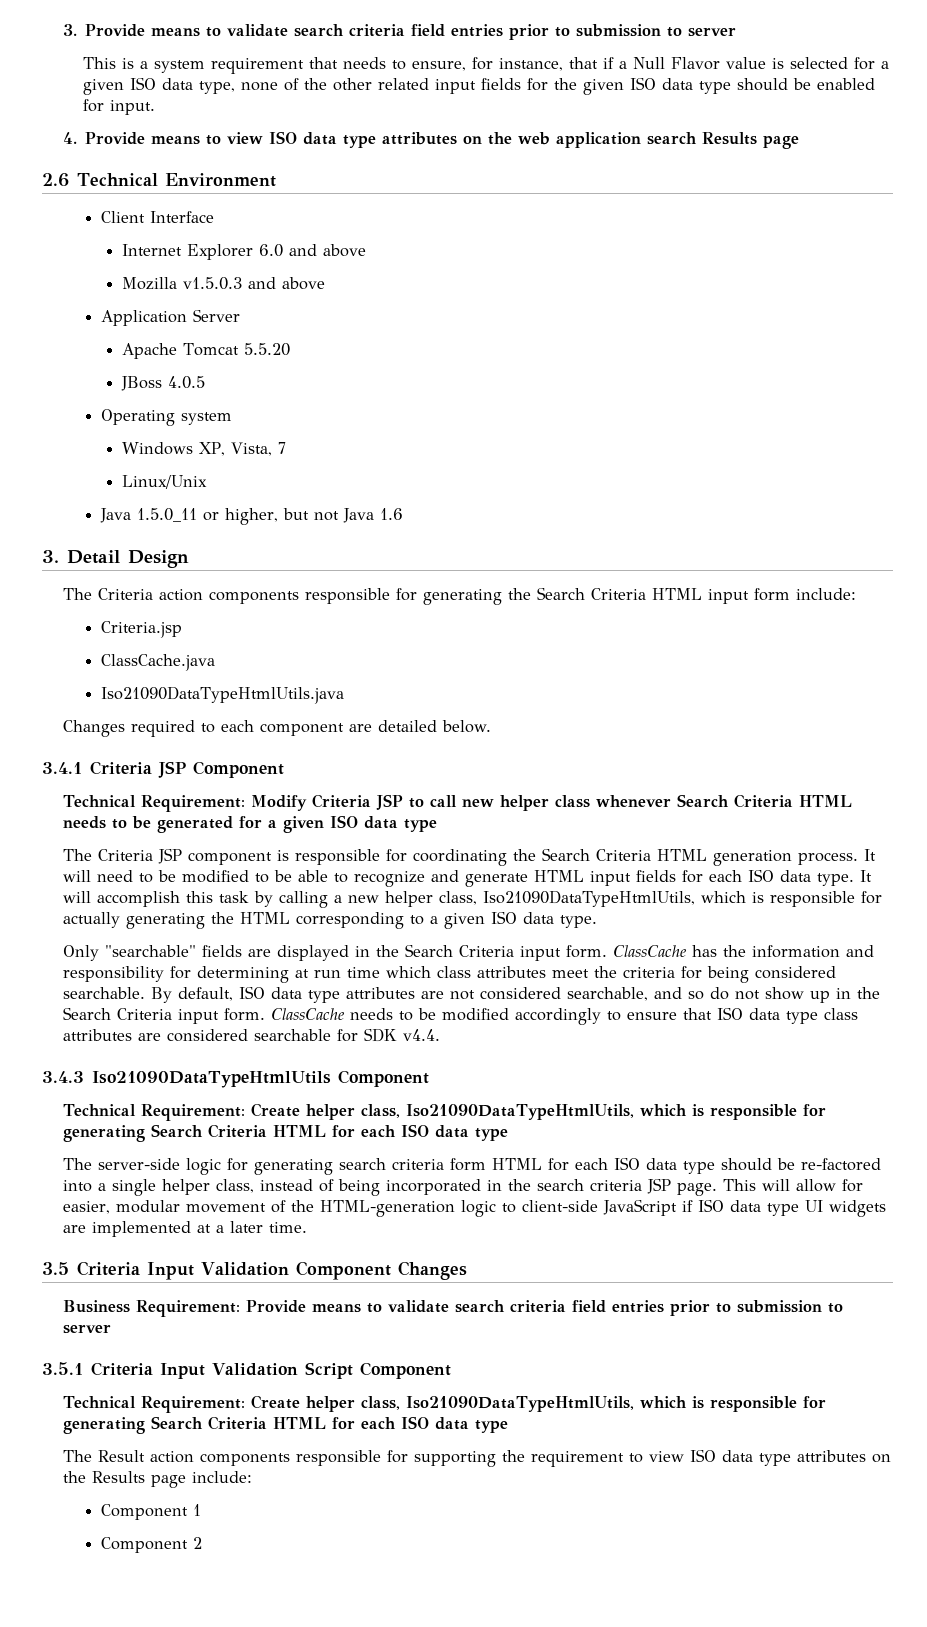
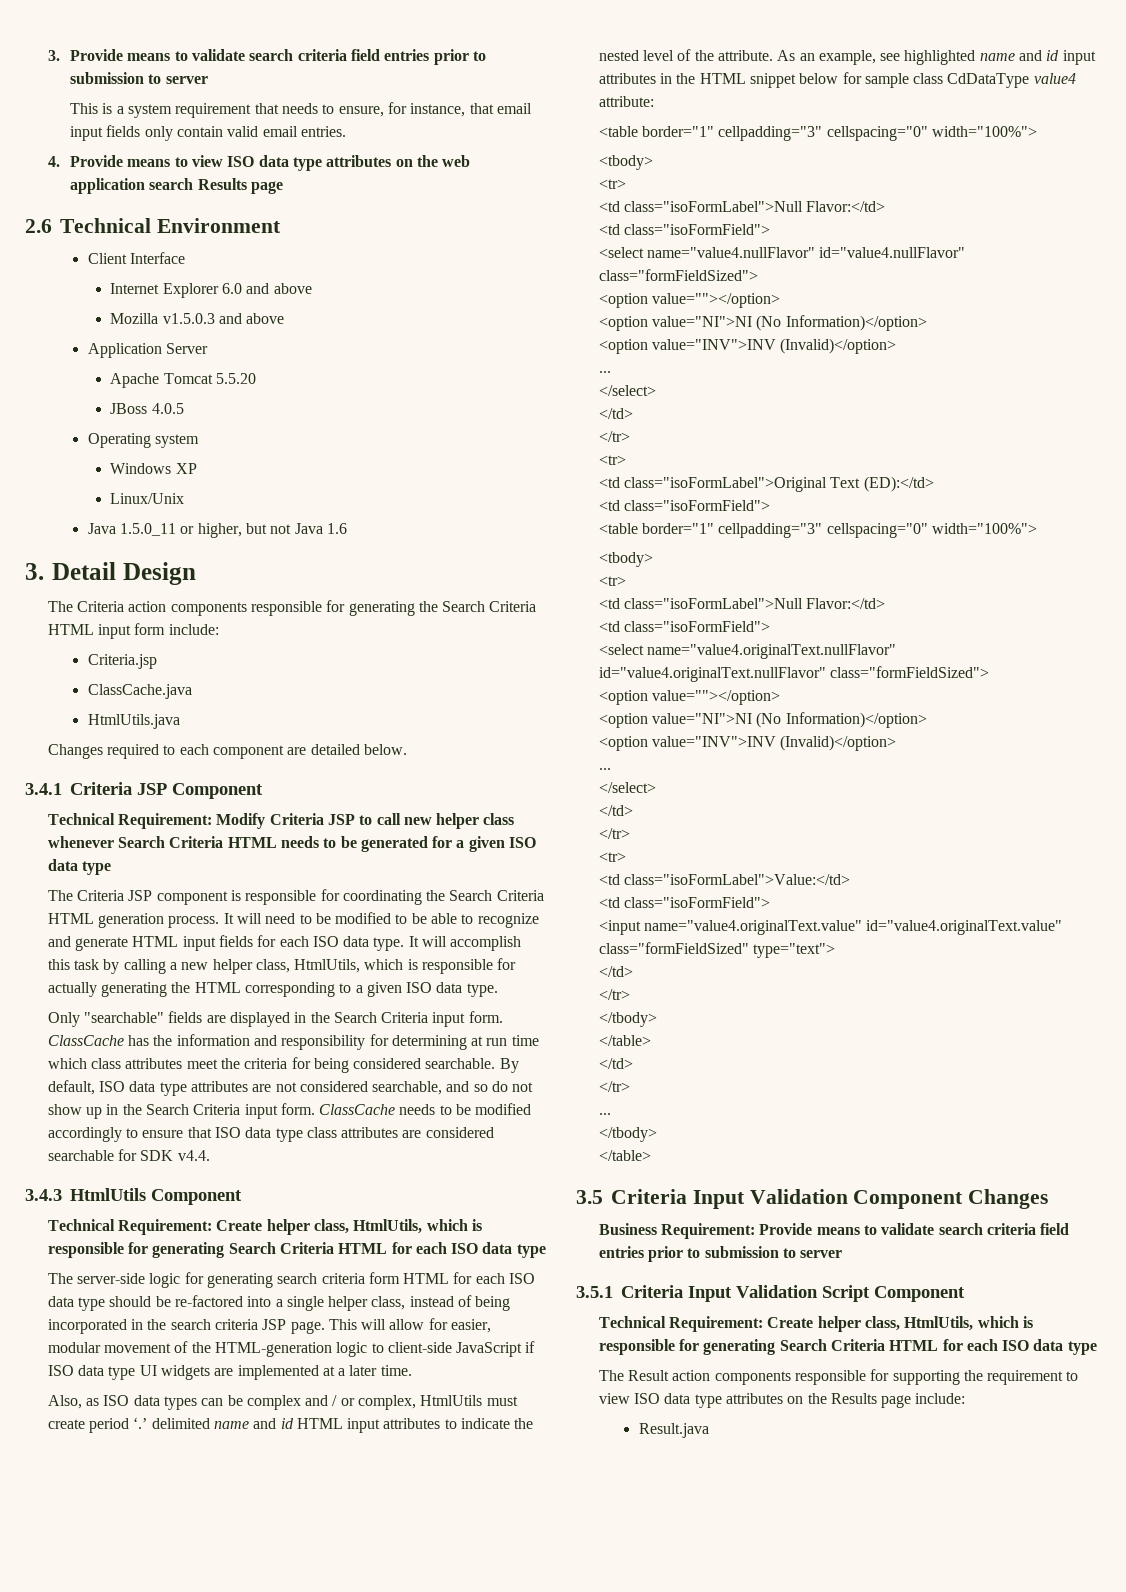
[602,57,889,70] [82,77,875,95] [82,99,155,115] if a Null Flavor value is selected for a given ISO data type, none of the other related input fields for the given ISO data type should be enabled for input. -> [497,103,533,114] [70,125,347,141] email input fields only contain valid email entries.
[198,442,286,456] XP, Vista, 7 -> [175,463,197,474] XP
[101,686,345,704] Iso21090DataTypeHtmlUtils.java -> [87,714,180,729] HtmlUtils.java
[482,890,696,907] Iso21090DataTypeHtmlUtils, -> [294,959,361,973] HtmlUtils,
[92,1070,430,1088] [62,1103,635,1121] Iso21090DataTypeHtmlUtils Component // Technical Requirement: Create helper class, Iso21090DataTypeHtmlUtils, -> [70,1188,242,1205] [47,1219,423,1235] HtmlUtils Component // Technical Requirement: Create helper class, HtmlUtils,
(307, 1227) none -> [47,1395,518,1410] [47,1417,534,1433] [598,49,1096,65] [598,72,1076,88] [598,96,654,107] [598,126,1037,141] [598,155,653,170] [598,179,626,189] [598,201,886,212] [598,224,770,235] [598,247,966,258] [598,269,758,281] [598,293,780,308] [598,315,927,331] [598,338,897,354] [598,371,611,373] [598,385,656,396] [598,408,633,419] [598,431,630,442] [598,455,626,465] [598,476,934,492] [598,500,770,511] [598,523,1037,538] [598,552,653,567] [598,576,626,586] [598,598,886,609] [598,621,770,632] [598,644,896,659] [598,666,989,682] [598,690,780,705] [598,712,927,728] [598,735,897,751] [598,768,611,770] [598,782,656,793] [598,805,633,816] [598,828,630,839] [598,852,626,862] [598,874,850,885] [598,897,770,908] [598,920,1063,935] [598,942,835,958] [598,966,633,977] [598,989,630,1000] [598,1012,657,1027] [598,1035,651,1046] [598,1058,633,1069] [598,1081,630,1092] [598,1113,611,1115] [598,1127,657,1142] [598,1150,651,1161] // Also, as ISO data types can be complex and / or complex, HtmlUtils must create period ‘.’ delimited name and id HTML input attributes to indicate the nested level of the attribute. As an example, see highlighted name and id input attributes in the HTML snippet below for sample class CdDataType value4 attribute: // <table border="1" cellpadding="3" cellspacing="0" width="100%"> // <tbody> // <tr> // <td class="isoFormLabel">Null Flavor:</td> // <td class="isoFormField"> // <select name="value4.nullFlavor" id="value4.nullFlavor" class="formFieldSized"> // <option value=""></option> // <option value="NI">NI (No Information)</option> // <option value="INV">INV (Invalid)</option> // ... // </select> // </td> // </tr> // <tr> // <td class="isoFormLabel">Original Text (ED):</td> // <td class="isoFormField"> // <table border="1" cellpadding="3" cellspacing="0" width="100%"> // <tbody> // <tr> // <td class="isoFormLabel">Null Flavor:</td> // <td class="isoFormField"> // <select name="value4.originalText.nullFlavor" id="value4.originalText.nullFlavor" class="formFieldSized"> // <option value=""></option> // <option value="NI">NI (No Information)</option> // <option value="INV">INV (Invalid)</option> // ... // </select> // </td> // </tr> // <tr> // <td class="isoFormLabel">Value:</td> // <td class="isoFormField"> // <input name="value4.originalText.value" id="value4.originalText.value" class="formFieldSized" type="text"> // </td> // </tr> // </tbody> // </table> // </td> // </tr> // ... // </tbody> // </table>
[406,1396,635,1412] Iso21090DataTypeHtmlUtils, -> [904,1316,974,1331] HtmlUtils,
[101,1504,202,1520] [101,1537,203,1553] Component 1 // Component 2 -> [638,1423,709,1438] Result.java

